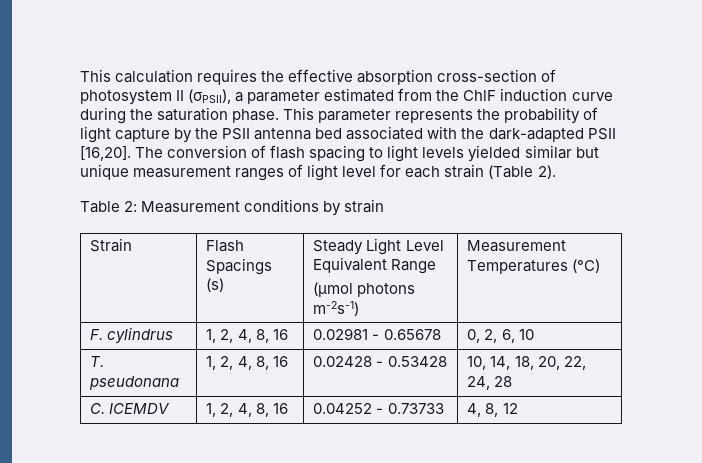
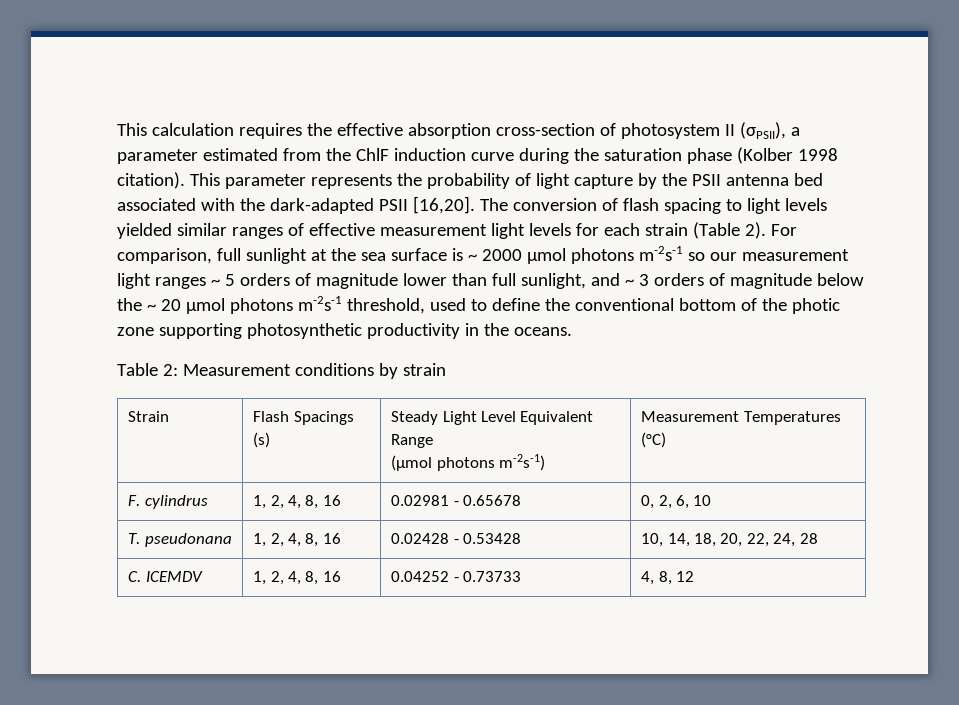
[232,109,280,123] phase. -> [686,147,838,164] [117,172,185,189] phase (Kolber 1998 citation).
[575,147,599,158] [80,164,377,181] but unique measurement ranges of light level -> [231,223,571,239] ranges of effective measurement light levels
(556, 172) none -> [770,224,797,236] [117,246,849,264] [117,273,864,289] [117,296,840,314] [117,323,572,339] For comparison, full sunlight at the sea surface is ~ 2000 µmol photons m-2s-1 so our measurement light ranges ~ 5 orders of magnitude lower than full sunlight, and ~ 3 orders of magnitude below the ~ 20 µmol photons m-2s-1 threshold, used to define the conventional bottom of the photic zone supporting photosynthetic productivity in the oceans.

